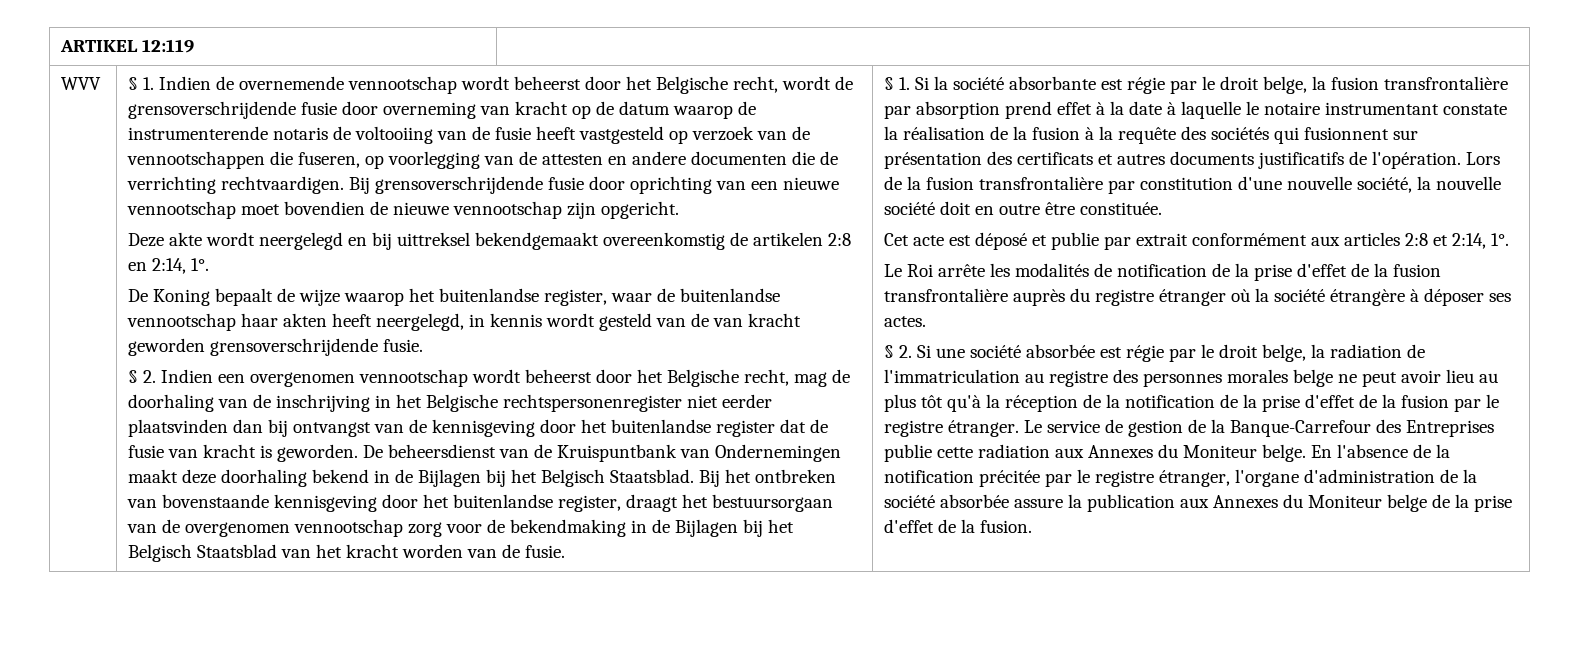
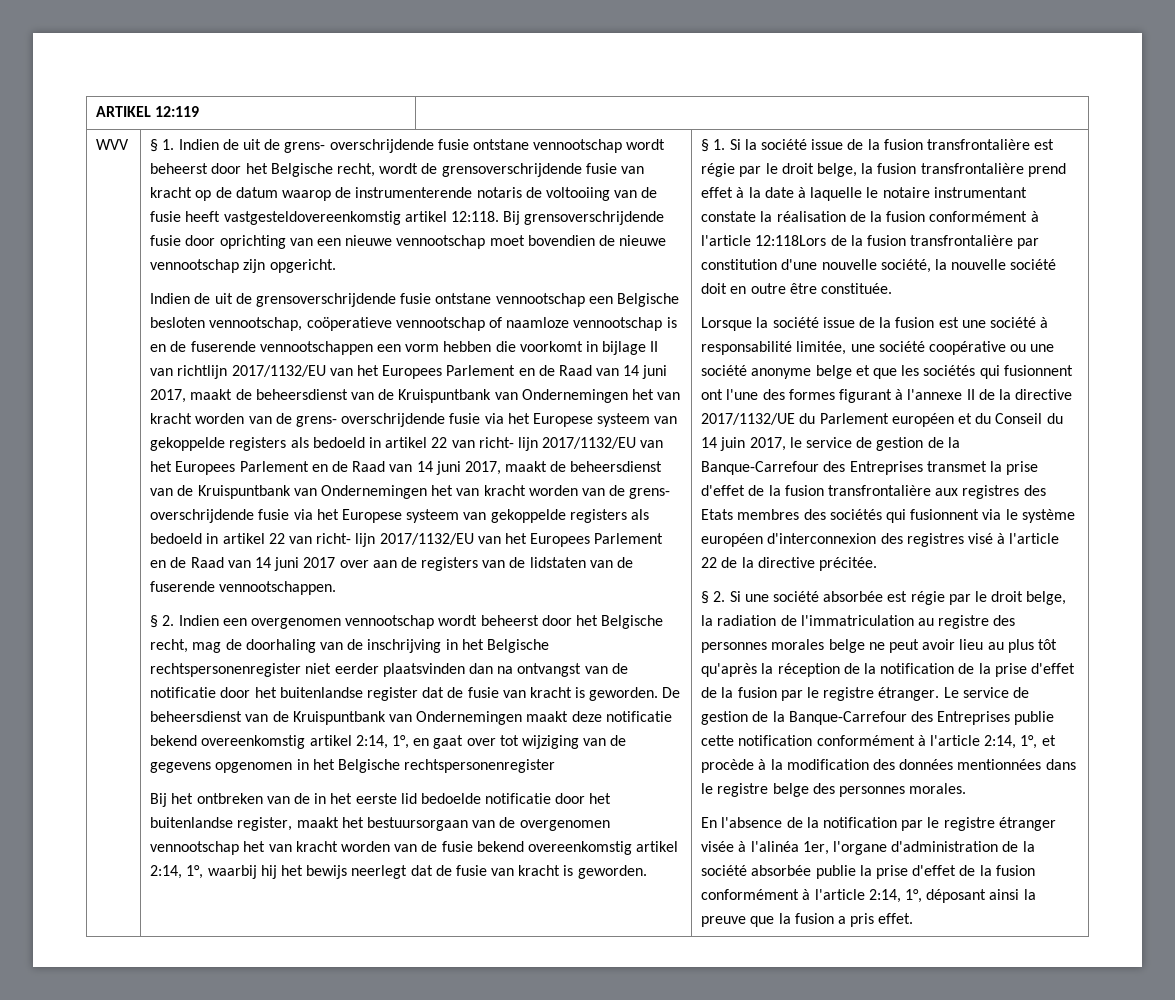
[239,76,345,90] overnemende -> [242,139,529,153] uit de grens- overschrijdende fusie ontstane
[342,101,477,119] door overneming -> (617, 168) none
[579,126,811,144] [127,151,839,169] [127,176,345,194] vastgesteld op verzoek van de vennootschappen die fuseren, op voorlegging van de attesten en andere documenten die de verrichting rechtvaardigen. -> [223,211,499,225] vastgesteldovereenkomstig artikel 12:118.
[128,232,852,250] [128,258,210,274] [128,288,781,306] [127,313,802,331] [128,338,424,356] Deze akte wordt neergelegd en bij uittreksel bekendgemaakt overeenkomstig de artikelen 2:8 en 2:14, 1°. // De Koning bepaalt de wijze waarop het buitenlandse register, waar de buitenlandse vennootschap haar akten heeft neergelegd, in kennis wordt gesteld van de van kracht geworden grensoverschrijdende fusie. -> [150,293,679,307] [150,317,677,331] [150,341,659,355] [150,365,668,379] [150,389,681,403] [150,413,678,427] [150,437,664,451] [150,461,663,475] [150,485,671,499] [150,509,649,523] [150,533,664,547] [150,557,634,571] [150,581,337,595] Indien de uit de grensoverschrijdende fusie ontstane vennootschap een Belgische besloten vennootschap, coöperatieve vennootschap of naamloze vennootschap is en de fuserende vennootschappen een vorm hebben die voorkomt in bijlage II van richtlijn 2017/1132/EU van het Europees Parlement en de Raad van 14 juni 2017, maakt de beheersdienst van de Kruispuntbank van Ondernemingen het van kracht worden van de grens- overschrijdende fusie via het Europese systeem van gekoppelde registers als bedoeld in artikel 22 van richt- lijn 2017/1132/EU van het Europees Parlement en de Raad van 14 juni 2017, maakt de beheersdienst van de Kruispuntbank van Ondernemingen het van kracht worden van de grens- overschrijdende fusie via het Europese systeem van gekoppelde registers als bedoeld in artikel 22 van richt- lijn 2017/1132/EU van het Europees Parlement en de Raad van 14 juni 2017 over aan de registers van de lidstaten van de fuserende vennootschappen.
[268,419,289,437] bij -> [497,666,514,674] na
[432,419,536,437] kennisgeving -> [150,687,217,698] notificatie
[221,469,837,487] [127,494,378,512] doorhaling bekend in de Bijlagen bij het Belgisch Staatsblad. Bij het ontbreken van bovenstaande kennisgeving -> [605,711,672,722] [150,735,627,749] [150,759,556,773] [150,793,552,807] notificatie bekend overeenkomstig artikel 2:14, 1°, en gaat over tot wijziging van de gegevens opgenomen in het Belgische rechtspersonenregister // Bij het ontbreken van de in het eerste lid bedoelde notificatie
[626,494,679,512] draagt -> [296,817,339,828] maakt
[408,519,795,537] [128,544,566,562] zorg voor de bekendmaking in de Bijlagen bij het Belgisch Staatsblad van het kracht worden van de fusie. -> [243,841,679,855] [150,865,647,879] het van kracht worden van de fusie bekend overeenkomstig artikel 2:14, 1°, waarbij hij het bewijs neerlegt dat de fusie van kracht is geworden.
[1009,76,1097,90] absorbante -> [811,139,1030,150] issue de la fusion transfrontalière
[884,101,1001,119] par absorption -> (1024, 168) none
[1085,126,1419,144] [884,151,1501,169] à la requête des sociétés qui fusionnent sur présentation des certificats et autres documents justificatifs de l'opération. Lors -> [929,211,1039,222] [701,235,827,246] conformément à l'article 12:118Lors
[884,232,1510,250] [884,263,1231,277] Cet acte est déposé et publie par extrait conformément aux articles 2:8 et 2:14, 1°. // Le Roi arrête les modalités de notification de -> [701,317,1049,331] [701,341,1055,355] [701,365,1073,379] [701,389,1073,403] [701,413,1063,427] [701,437,960,451] [701,461,987,475] Lorsque la société issue de la fusion est une société à responsabilité limitée, une société coopérative ou une société anonyme belge et que les sociétés qui fusionnent ont l'une des formes figurant à l'annexe II de la directive 2017/1132/UE du Parlement européen et du Conseil du 14 juin 2017, le service de gestion de la Banque-Carrefour des Entreprises transmet
[1013,288,1512,306] [884,316,927,327] auprès du registre étranger où la société étrangère à déposer ses actes. -> [935,485,1046,499] [701,509,1075,523] [701,533,1060,547] [701,557,877,571] aux registres des Etats membres des sociétés qui fusionnent via le système européen d'interconnexion des registres visé à l'article 22 de la directive précitée.
[947,395,982,412] qu'à -> [701,663,758,677] qu'après
[978,444,1307,462] radiation aux Annexes du Moniteur belge. -> [738,735,1056,749] [701,759,1076,773] [701,783,967,797] notification conformément à l'article 2:14, 1°, et procède à la modification des données mentionnées dans le registre belge des personnes morales. //
[979,469,1231,487] précitée par le registre étranger, -> [901,817,1056,831] [701,841,829,855] par le registre étranger visée à l'alinéa 1er,
[1014,494,1513,512] [884,519,1033,533] assure la publication aux Annexes du Moniteur belge de la prise d'effet de la fusion. -> [815,865,1035,879] [701,889,1036,903] [701,913,914,927] publie la prise d'effet de la fusion conformément à l'article 2:14, 1°, déposant ainsi la preuve que la fusion a pris effet.

